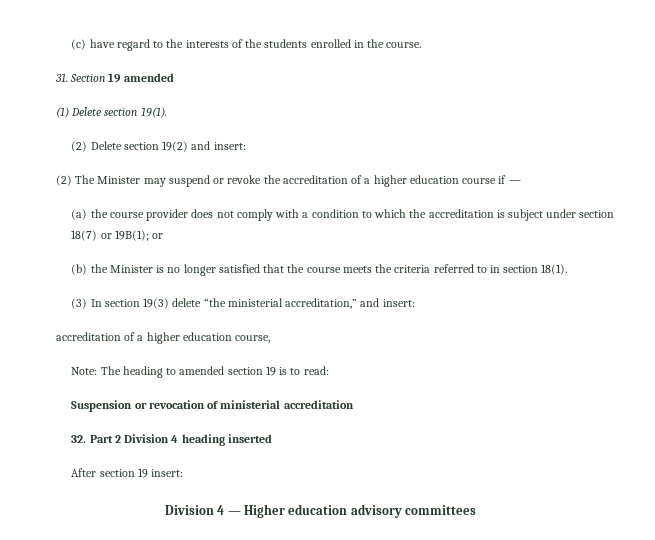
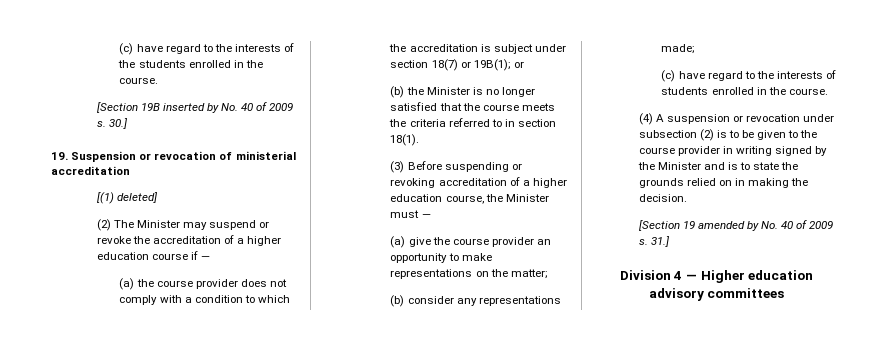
[54,73,174,83] [55,107,167,118] [71,141,246,152] 31. Section 19 amended // (1) Delete section 19(1). // (2) Delete section 19(2) and insert: -> [96,102,294,113] [96,118,128,129] [51,151,296,162] [51,166,130,175] [96,192,158,204] [Section 19B inserted by No. 40 of 2009 s. 30.] // 19. Suspension or revocation of ministerial accreditation // [(1) deleted]
[90,298,415,309] In section 19(3) delete “the ministerial accreditation,” and insert: // -> [407,161,522,172] [390,178,436,188] Before suspending or revoking
[71,366,329,378] [71,400,354,412] [71,434,272,446] [71,468,184,478] // Note: The heading to amended section 19 is to read: // Suspension or revocation of ministerial accreditation // 32. Part 2 Division 4 heading inserted // After section 19 insert: -> [485,194,549,202] [390,210,431,218] [390,236,551,248] [390,253,492,263] [390,269,548,279] [390,295,561,307] [661,44,696,54] [661,70,837,82] [661,87,828,95] [638,113,835,125] [638,129,818,141] [638,146,828,156] [637,162,799,170] [638,178,809,188] [638,194,687,202] [638,220,834,231] [638,236,670,247] the Minister must — // (a) give the course provider an opportunity to make representations on the matter; // (b) consider any representations made; // (c) have regard to the interests of students enrolled in the course. // (4) A suspension or revocation under subsection (2) is to be given to the course provider in writing signed by the Minister and is to state the grounds relied on in making the decision. // [Section 19 amended by No. 40 of 2009 s. 31.]

